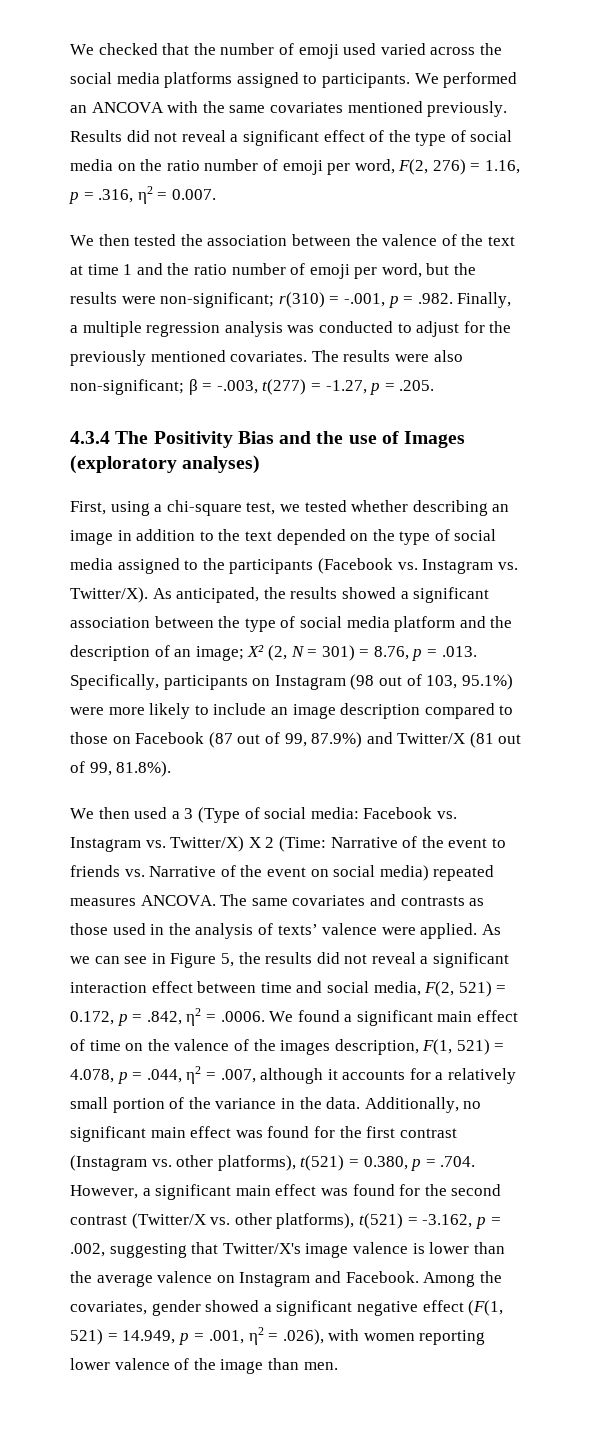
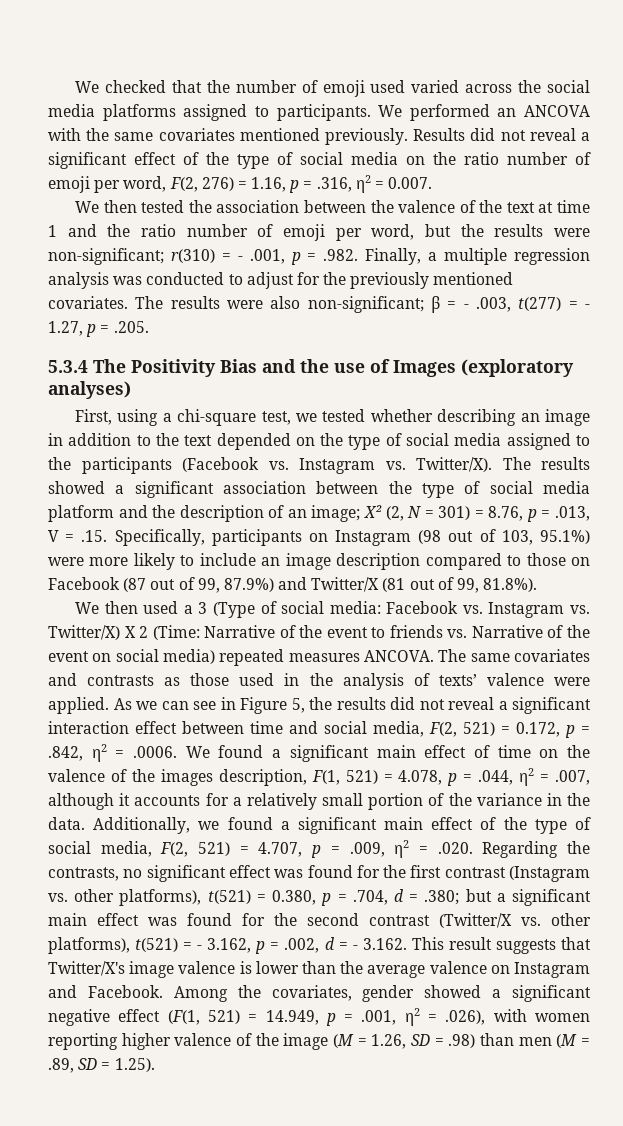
[343,293,385,307] -.001, -> [237,249,285,264] - .001,
[216,379,367,395] -.003, t(277) = -1.27, -> [463,297,590,312] [48,321,83,336] - .003, t(277) = - 1.27,
[70,431,110,444] 4.3.4 -> [48,360,88,373] 5.3.4
[152,587,286,603] As anticipated, the -> [502,457,531,470] The
[441,646,477,657] .013. -> [555,506,590,521] [48,530,108,542] .013, V = .15.
(459, 1105) none -> [198,817,591,834] [48,840,590,858] [48,867,119,881] we found a significant main effect of the type of social media, F(2, 521) = 4.707, p = .009, η2 = .020. Regarding the contrasts,
[150,1127,186,1138] main -> (226, 873) none
[440,1156,476,1167] [70,1185,138,1199] .704. However, -> [352,889,492,905] .704, d = .380; but
[422,1214,473,1228] -3.162, -> [197,938,252,953] - 3.162,
[109,1243,187,1258] suggesting -> [324,937,556,954] d = - 3.162. This result suggests
[70,1358,110,1370] lower -> [121,1033,171,1050] higher
[267,1358,338,1370] than men. -> [333,1033,591,1049] [48,1058,155,1073] (M = 1.26, SD = .98) than men (M = .89, SD = 1.25).

